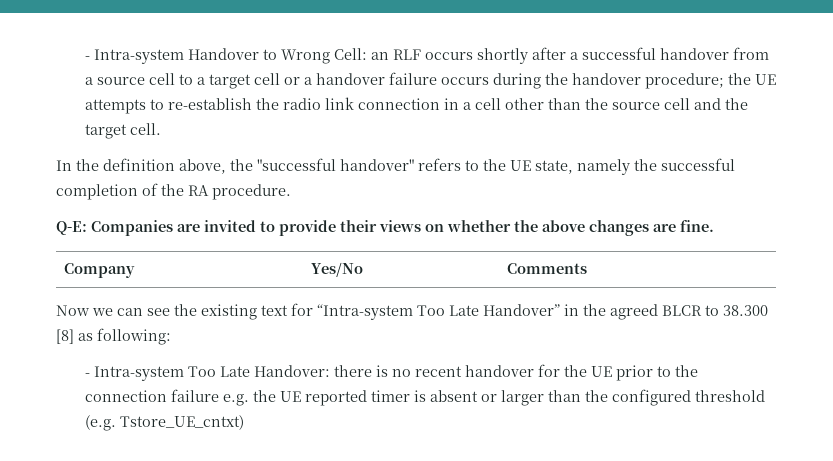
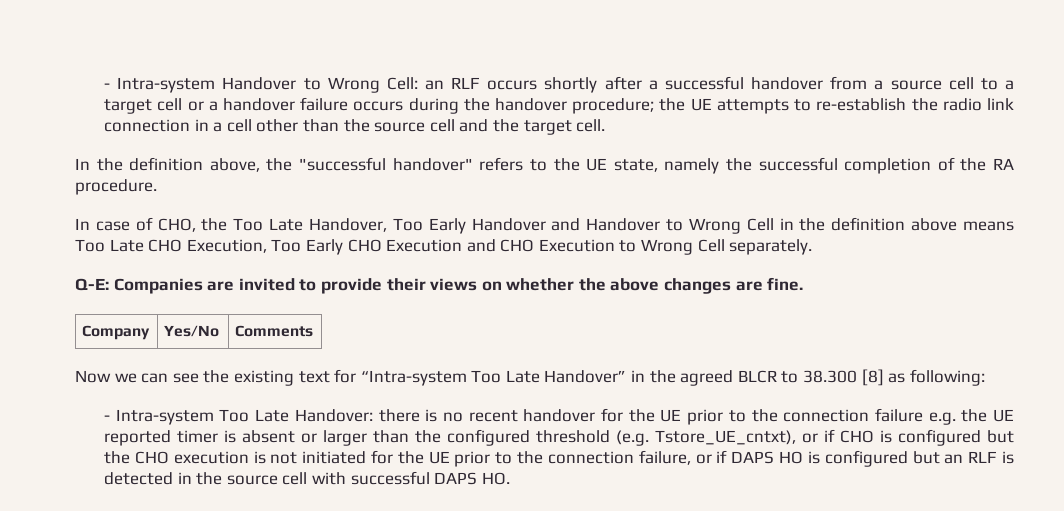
(291, 192) none -> [75,217,1015,234] [75,239,813,255] // In case of CHO, the Too Late Handover, Too Early Handover and Handover to Wrong Cell in the definition above means Too Late CHO Execution, Too Early CHO Execution and CHO Execution to Wrong Cell separately.
[119,415,244,430] Tstore_UE_cntxt) -> [655,429,1014,446] [104,450,1015,467] [104,471,510,485] Tstore_UE_cntxt), or if CHO is configured but the CHO execution is not initiated for the UE prior to the connection failure, or if DAPS HO is configured but an RLF is detected in the source cell with successful DAPS HO.

